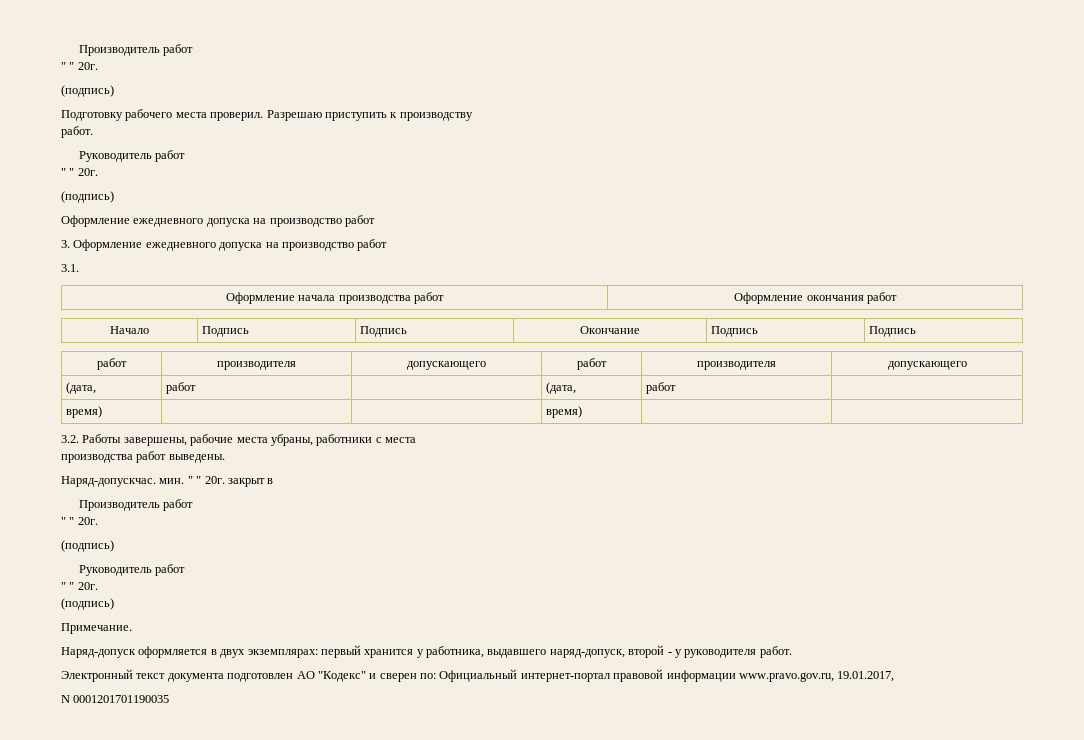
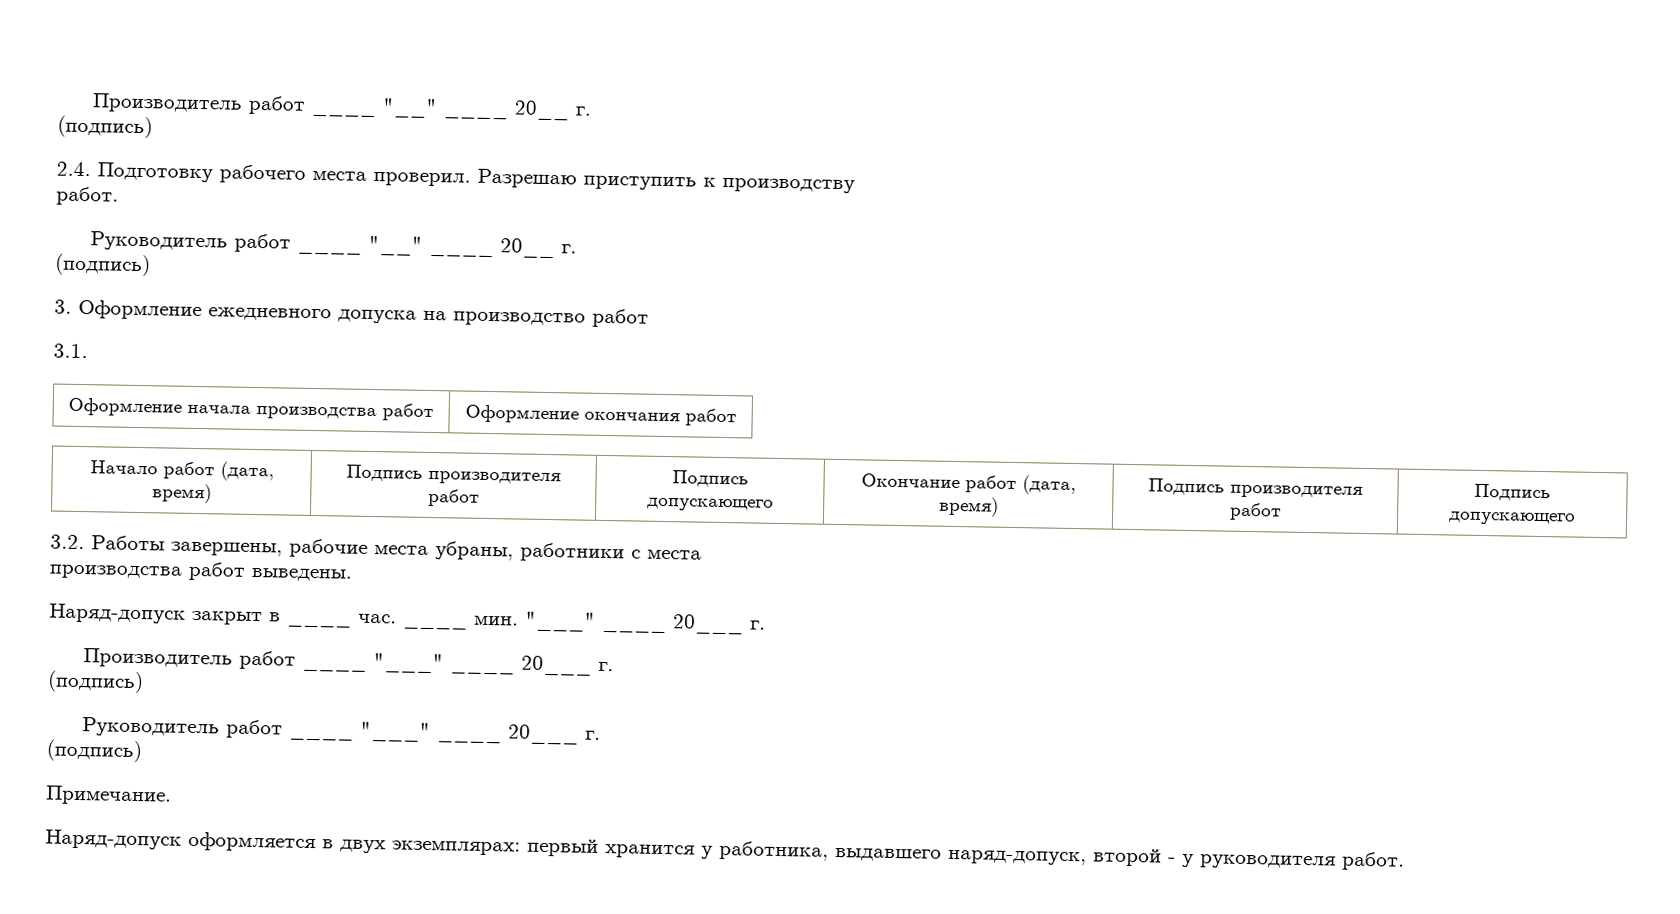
[78,44,193,56] [61,62,98,70] [61,85,114,97] Производитель работ // " " 20г. // (подпись) // -> [91,93,591,121] [57,115,153,139] [56,161,91,177] Производитель работ ____ "__" ____ 20__ г. // (подпись) // 2.4.
[61,168,98,176] [61,191,114,203] [61,215,375,227] // " " 20г. // (подпись) // Оформление ежедневного допуска на производство работ -> [296,235,577,259] [55,253,151,277] ____ "__" ____ 20__ г. // (подпись)
[202,326,250,337] [360,326,408,337] | Подпись | Подпись -> [162,461,274,482] [151,483,212,504] [346,464,561,486] [427,488,480,507] [671,470,749,488] [646,497,774,512] работ (дата, время) | Подпись производителя работ | Подпись допускающего
[711,326,759,337] [869,326,917,337] [97,358,127,370] [217,361,296,370] [407,361,486,370] [577,358,607,370] [697,361,776,370] [887,361,967,370] [66,382,97,394] [166,382,197,394] [546,382,577,394] [646,382,677,394] [66,406,103,418] [546,406,583,418] | Подпись | Подпись // работ | производителя | допускающего | работ | производителя | допускающего // (дата, | работ | | (дата, | работ | // время) | | | время) | | -> [965,475,1076,496] [938,496,999,517] [1148,478,1363,499] [1228,502,1282,521] [1474,483,1551,502] [1448,511,1576,526] работ (дата, время) | Подпись производителя работ | Подпись допускающего
[61,476,274,487] [78,499,193,511] [61,517,98,525] [61,540,114,552] [78,564,185,576] [61,582,98,590] Наряд-допускчас. мин. " " 20г. закрыт в // Производитель работ // " " 20г. // (подпись) // Руководитель работ // " " 20г. -> [49,603,766,635] [82,648,614,676] [47,670,144,694] [81,717,601,745] Наряд-допуск закрыт в ____ час. ____ мин. "___" ____ 20___ г. // Производитель работ ____ "___" ____ 20___ г. // (подпись) // Руководитель работ ____ "___" ____ 20___ г.
[61,669,895,682] [61,695,170,703] // Электронный текст документа подготовлен АО "Кодекс" и сверен по: Официальный интернет-портал правовой информации www.pravo.gov.ru, 19.01.2017, // N 0001201701190035 -> (1405, 861) none

